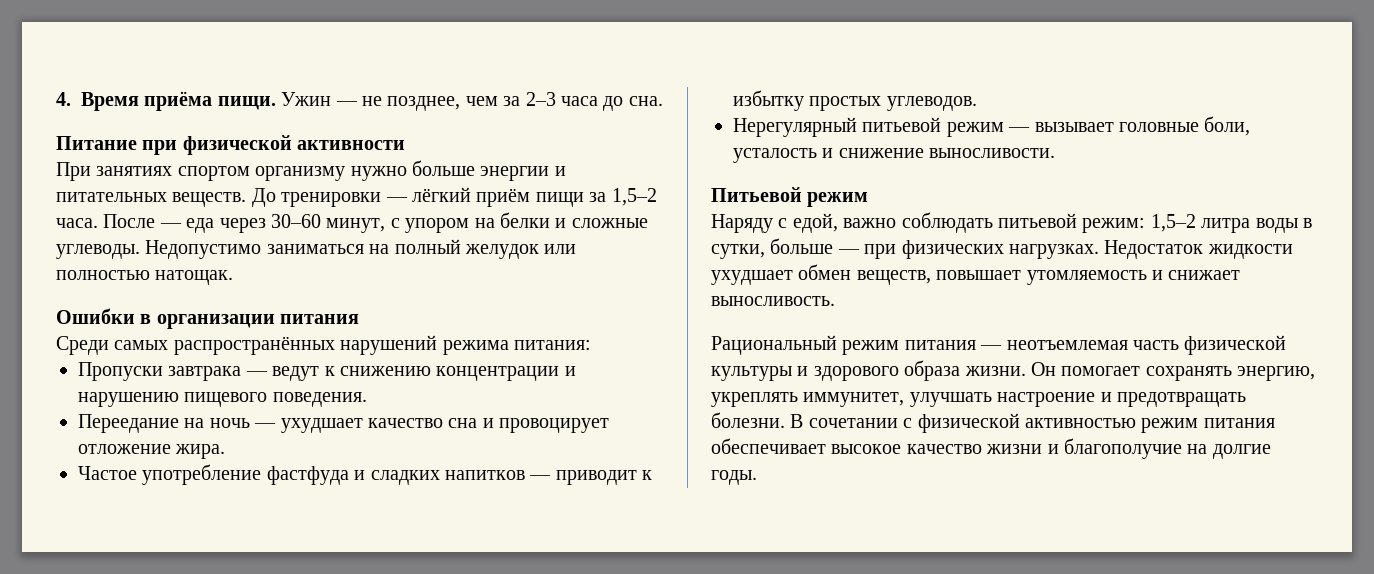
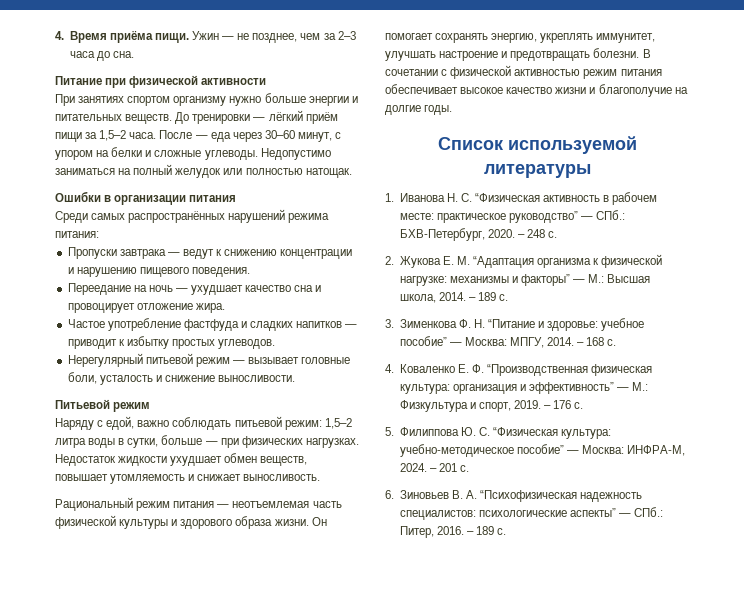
(757, 477) none -> [437,136,637,154] [483,164,591,178] [385,192,658,205] [399,210,626,223] [399,228,558,241] [385,254,663,268] [399,274,651,286] [399,292,509,303] [385,318,645,331] [399,336,617,348] [385,364,653,376] [399,382,649,394] [399,400,584,412] [385,427,612,439] [399,444,686,457] [399,463,470,472] [385,490,643,502] [399,507,664,520] [399,526,507,538] // Список используемой литературы // 1. Иванова Н. С. “Физическая активность в рабочем месте: практическое руководство” — СПб.: БХВ-Петербург, 2020. – 248 с. // 2. Жукова Е. М. “Адаптация организма к физической нагрузке: механизмы и факторы” — М.: Высшая школа, 2014. – 189 с. // 3. Зименкова Ф. Н. “Питание и здоровье: учебное пособие” — Москва: МПГУ, 2014. – 168 с. // 4. Коваленко Е. Ф. “Производственная физическая культура: организация и эффективность” — М.: Физкультура и спорт, 2019. – 176 с. // 5. Филиппова Ю. С. “Физическая культура: учебно-методическое пособие” — Москва: ИНФРА-М, 2024. – 201 с. // 6. Зиновьев В. А. “Психофизическая надежность специалистов: психологические аспекты” — СПб.: Питер, 2016. – 189 с.

